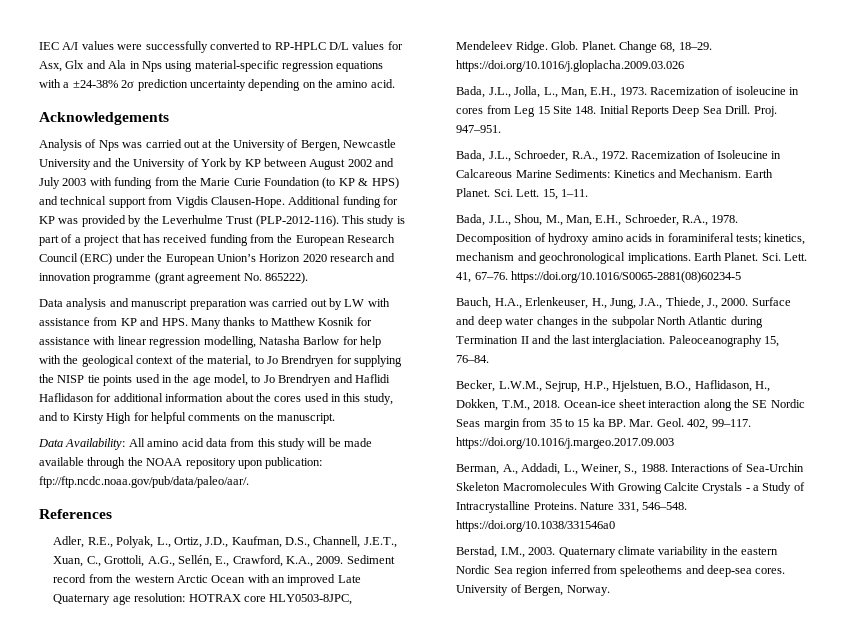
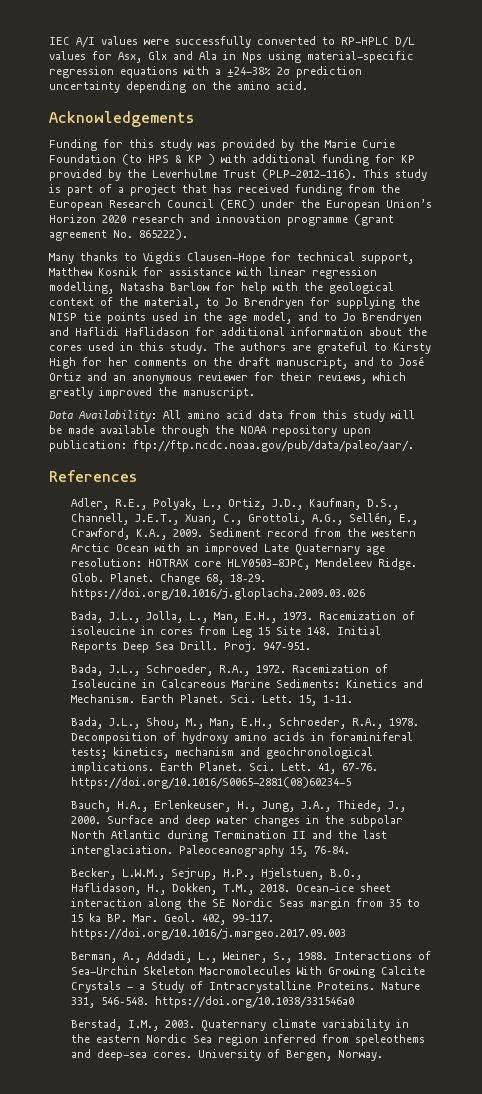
[39,139,397,151] [39,158,395,170] [39,177,179,189] Analysis of Nps was carried out at the University of Bergen, Newcastle University and the University of York by KP between August 2002 and July 2003 with funding from -> [49,139,294,151] Funding for this study was provided by
[338,177,399,189] [39,196,341,208] KP & HPS) and technical support from Vigdis Clausen-Hope. Additional -> [148,154,316,165] HPS & KP ) with additional
[58,218,79,224] was -> (415, 159) none
[39,298,390,310] [39,317,268,329] Data analysis and manuscript preparation was carried out by LW with assistance from KP and HPS. Many thanks to -> [49,252,414,264] Many thanks to Vigdis Clausen-Hope for technical support,
(248, 380) none -> [298,312,318,321] and
[363,393,393,405] [39,412,58,421] study, and -> [170,342,368,354] study. The authors are grateful
[150,412,186,424] helpful -> [108,357,128,366] her
(274, 416) none -> [238,356,424,369] [49,372,406,384] [49,387,177,399] draft manuscript, and to José Ortiz and an anonymous reviewer for their reviews, which greatly improved the

